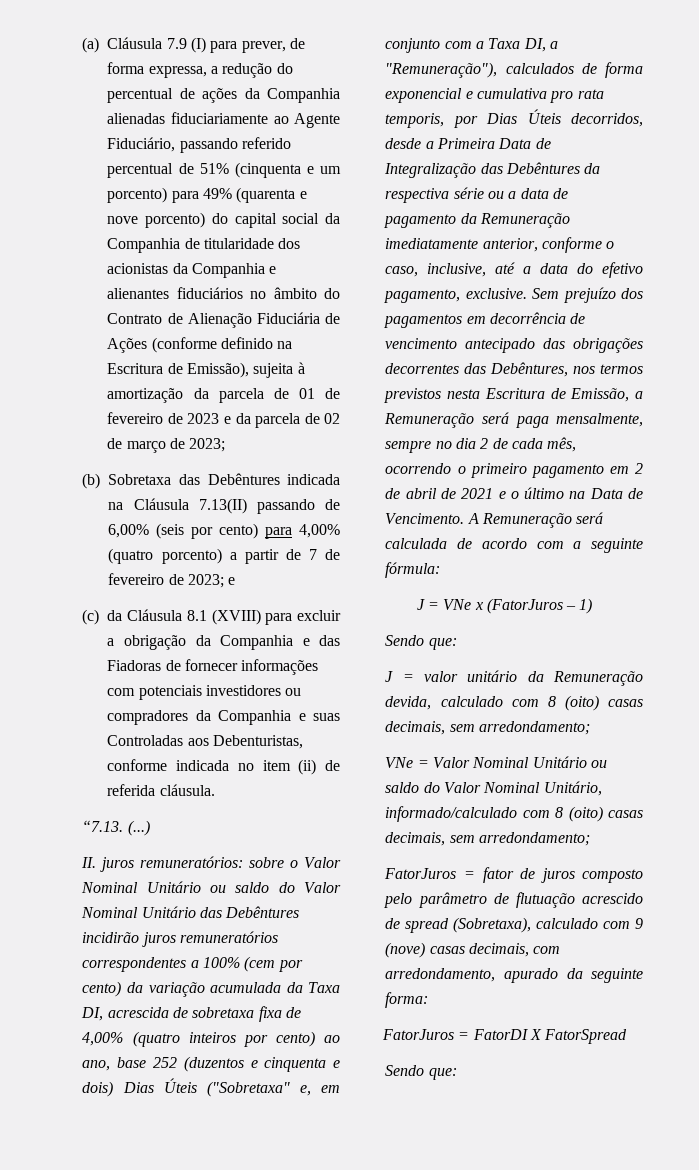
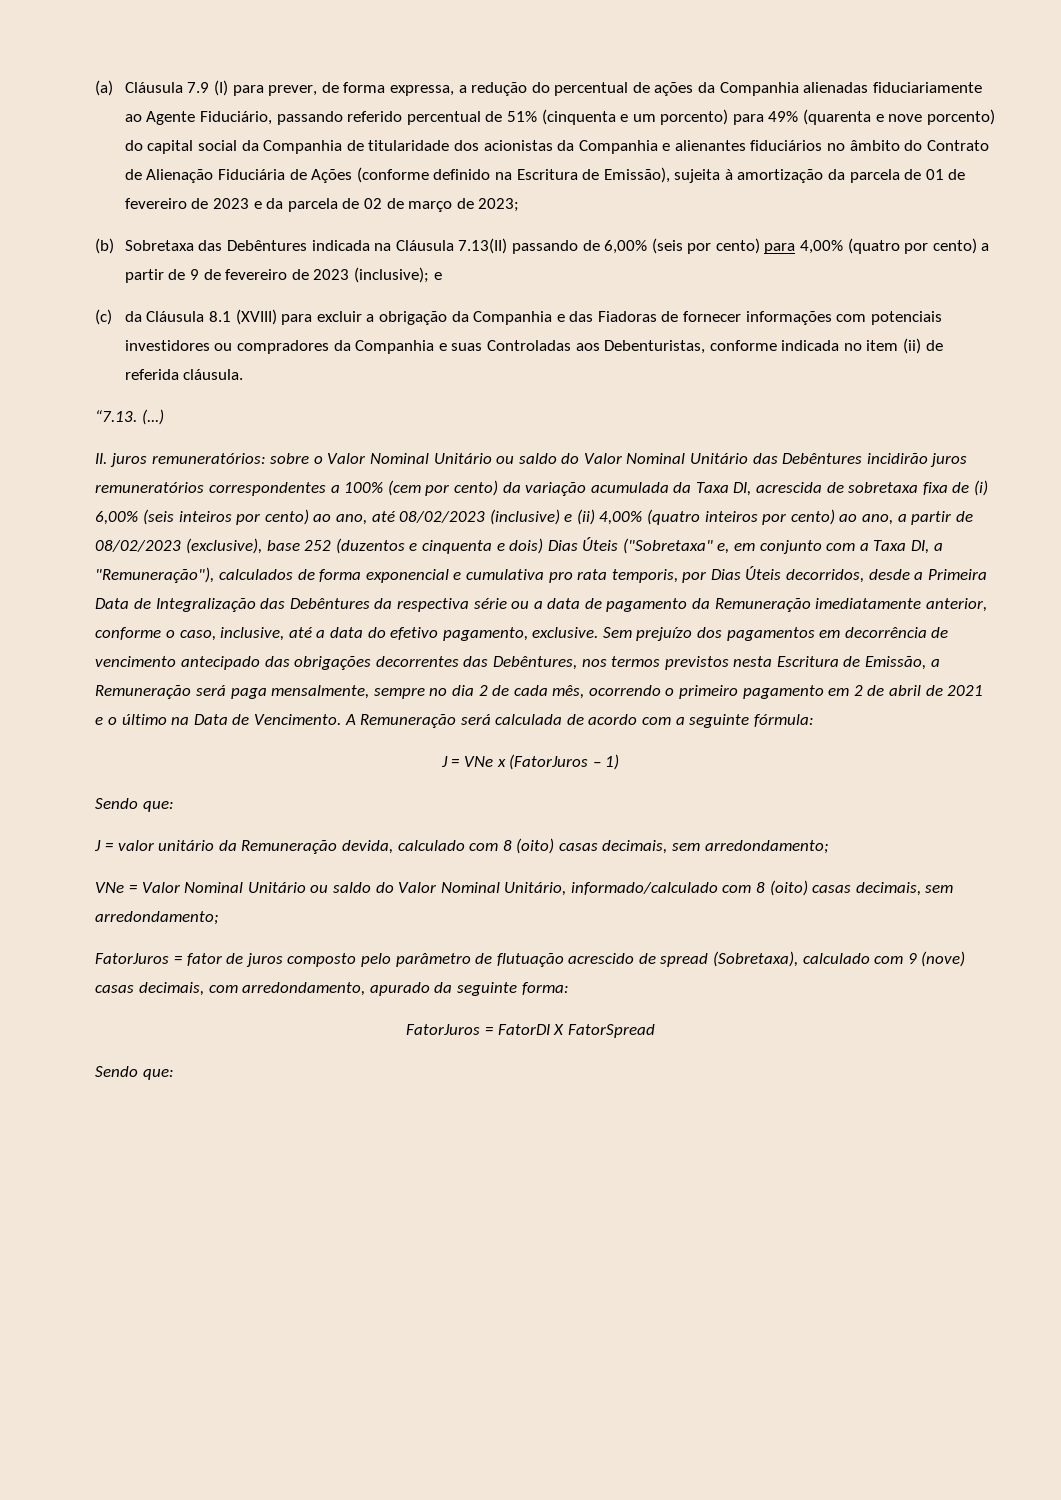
[161,548,340,564] [108,573,225,588] porcento) a partir de 7 de fevereiro de 2023; -> [904,238,990,254] [124,267,429,283] por cento) a partir de 9 de fevereiro de 2023 (inclusive);
(302, 1012) none -> [974,480,989,496] [95,509,595,525] (i) 6,00% (seis inteiros por cento) ao ano, até 08/02/2023 (inclusive) e (ii)
(111, 1065) none -> [897,511,973,525] [95,538,262,554] a partir de 08/02/2023 (exclusive),

